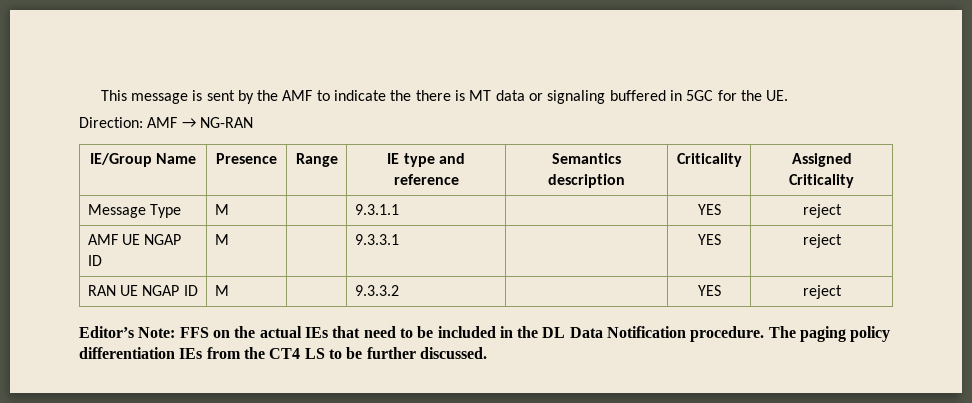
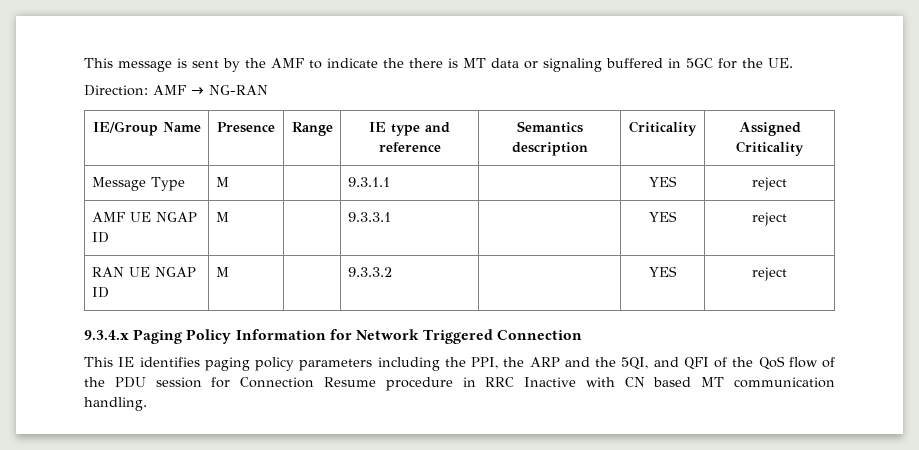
[79,326,891,342] [79,347,487,359] Editor’s Note: FFS on the actual IEs that need to be included in the DL Data Notification procedure. The paging policy differentiation IEs from the CT4 LS to be further discussed. -> [84,329,583,344] [84,356,835,371] [84,377,836,391] [84,397,147,411] 9.3.4.x Paging Policy Information for Network Triggered Connection // This IE identifies paging policy parameters including the PPI, the ARP and the 5QI, and QFI of the QoS flow of the PDU session for Connection Resume procedure in RRC Inactive with CN based MT communication handling.

